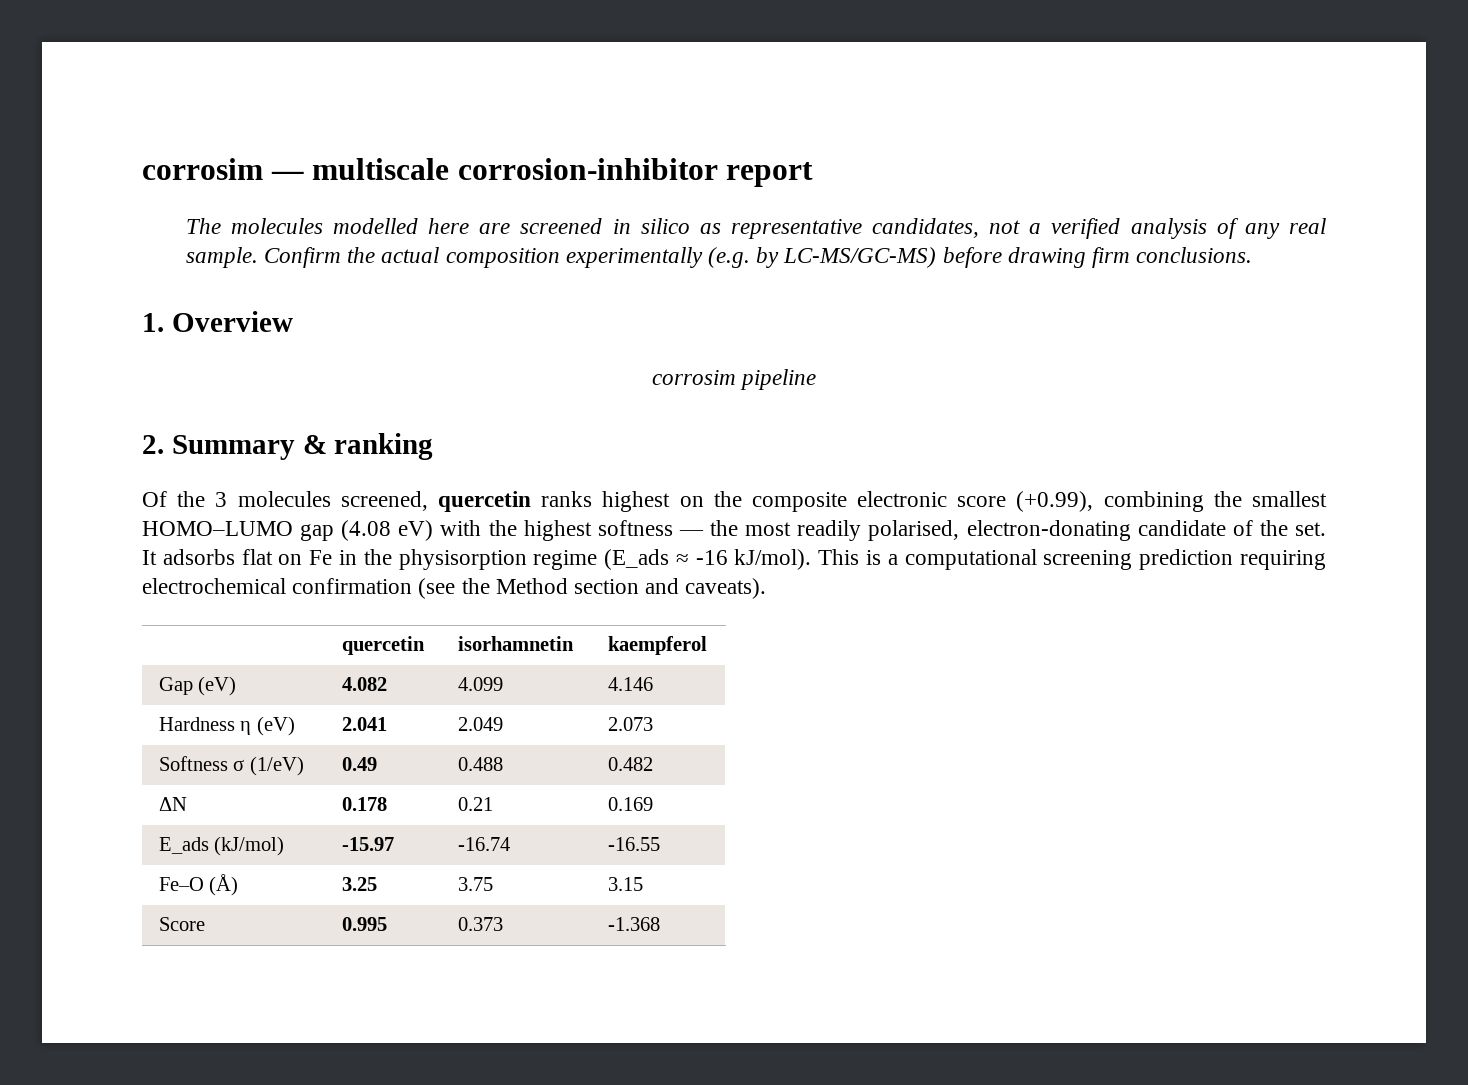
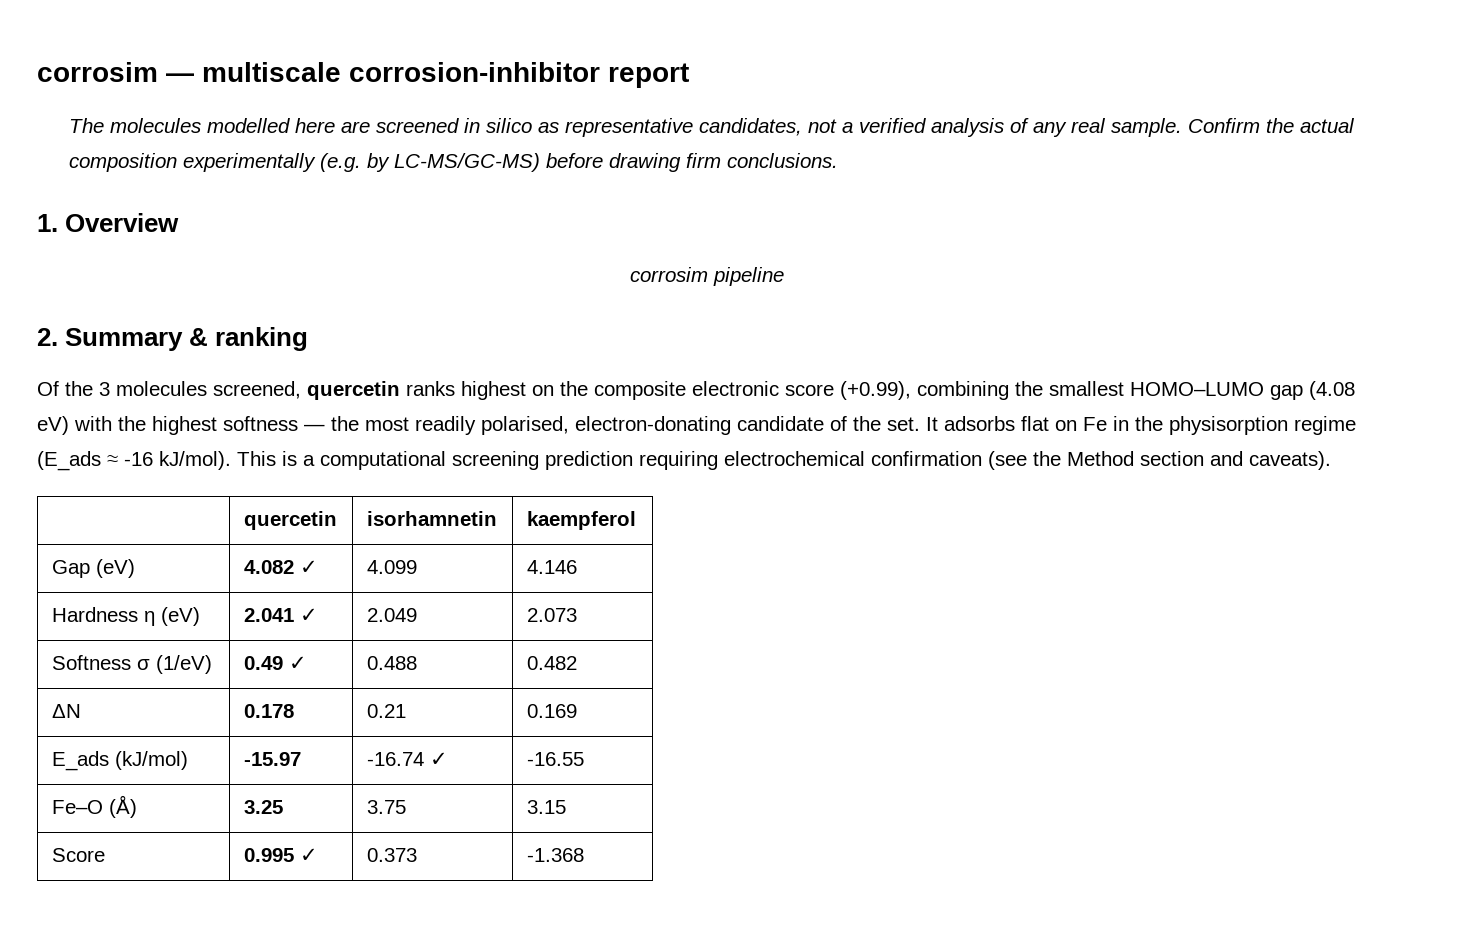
(387, 684) none -> [299,560,318,574] ✓
(387, 724) none -> [299,608,318,622] ✓
(377, 764) none -> [288,656,307,670] ✓
(510, 844) none -> [429,752,448,766] ✓
(387, 924) none -> [299,848,318,862] ✓

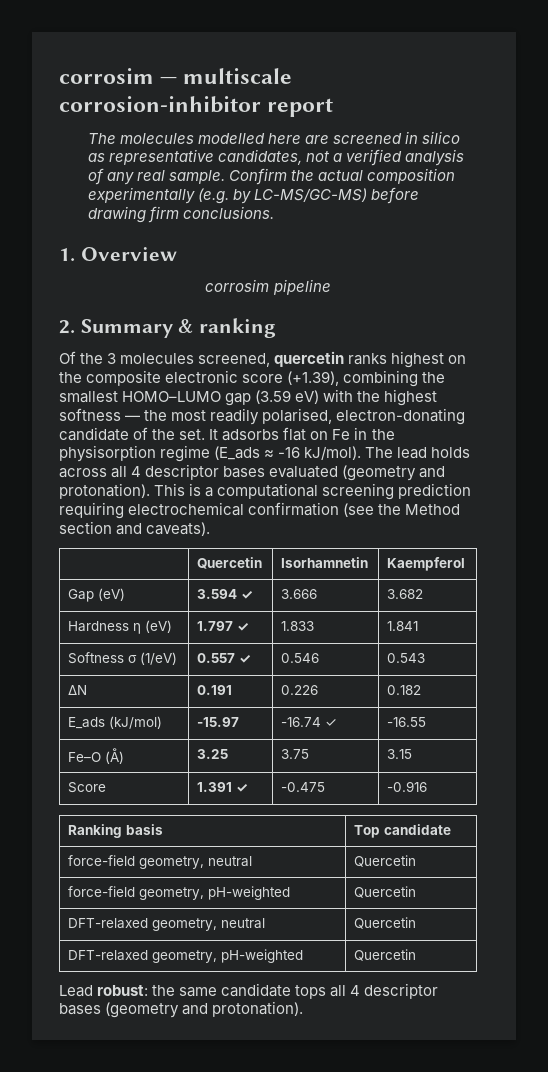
[840,381,911,400] (+0.99), -> [287,371,340,386] (+1.39),
[1309,381,1355,400] (4.08 -> [255,390,292,404] (3.59
(231, 460) none -> [365,447,471,459] [59,464,446,481] [59,483,150,499] The lead holds across all 4 descriptor bases evaluated (geometry and protonation).
[243,511,337,530] [366,511,497,526] [526,511,636,530] quercetin | isorhamnetin | kaempferol -> [196,557,262,569] [280,557,368,568] [386,557,465,571] Quercetin | Isorhamnetin | Kaempferol
[243,560,318,574] [366,560,417,574] [526,560,577,574] 4.082 ✓ | 4.099 | 4.146 -> [196,589,253,599] [280,589,317,599] [386,589,423,599] 3.594 ✓ | 3.666 | 3.682
[243,608,318,622] [366,608,417,622] [526,608,577,622] 2.041 ✓ | 2.049 | 2.073 -> [196,621,249,631] [280,621,314,631] [386,621,418,631] 1.797 ✓ | 1.833 | 1.841
[243,656,307,670] [366,656,417,670] [526,656,577,670] 0.49 ✓ | 0.488 | 0.482 -> [196,653,251,663] [280,653,319,663] [386,653,425,663] 0.557 ✓ | 0.546 | 0.543
[243,704,294,718] [366,704,406,718] [526,704,577,718] 0.178 | 0.21 | 0.169 -> [196,685,232,695] [280,685,318,695] [386,685,421,695] 0.191 | 0.226 | 0.182
[243,848,318,862] [366,848,417,862] [526,848,584,862] 0.995 ✓ | 0.373 | -1.368 -> [196,782,248,792] [280,782,325,792] [386,781,427,792] [67,824,163,838] [353,824,451,838] [67,855,252,869] [353,855,416,867] [67,886,290,900] [353,886,416,898] [67,918,265,931] [353,917,416,929] [67,949,303,963] [353,949,416,961] [59,983,439,999] [59,1001,304,1018] 1.391 ✓ | -0.475 | -0.916 // Ranking basis | Top candidate // force-field geometry, neutral | Quercetin // force-field geometry, pH-weighted | Quercetin // DFT-relaxed geometry, neutral | Quercetin // DFT-relaxed geometry, pH-weighted | Quercetin // Lead robust: the same candidate tops all 4 descriptor bases (geometry and protonation).

